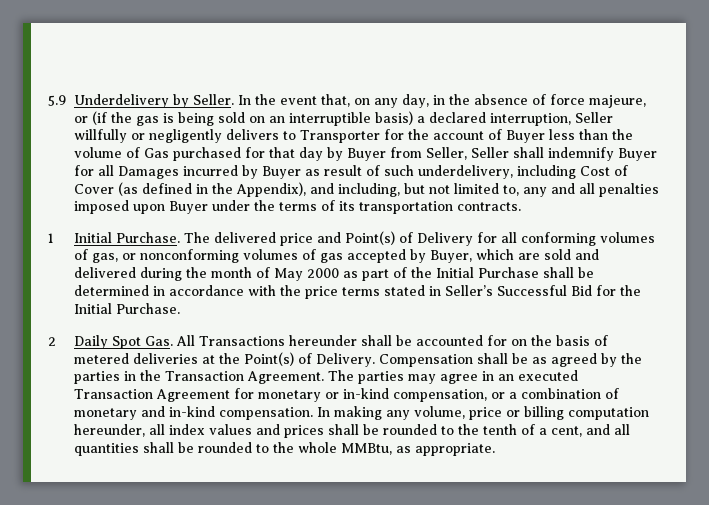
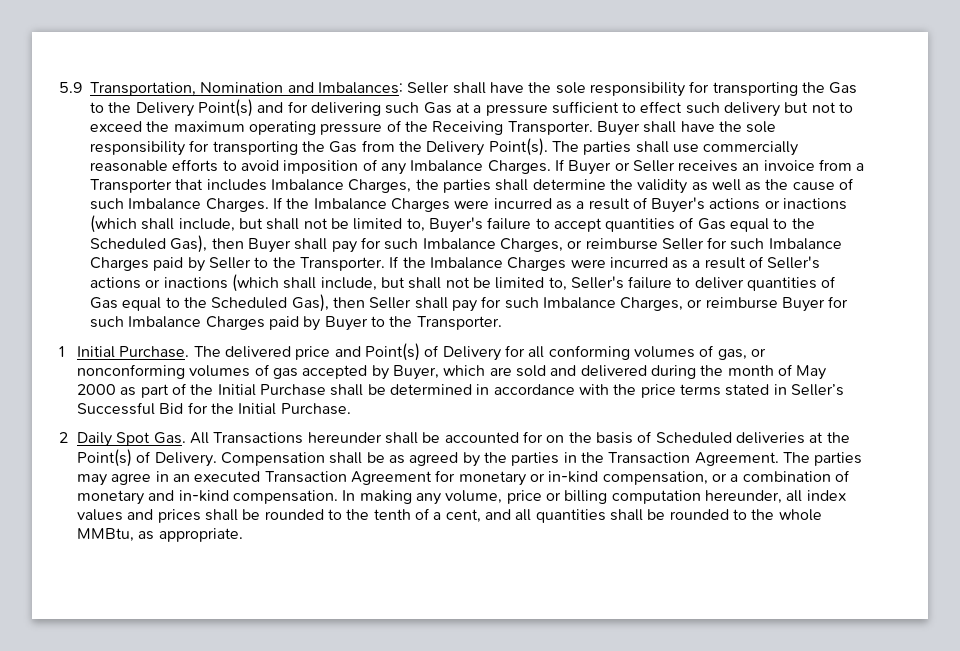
[74,94,647,108] [74,111,614,126] [74,129,634,143] [74,147,658,161] [74,165,629,179] [74,182,660,197] [74,200,522,214] Underdelivery by Seller. In the event that, on any day, in the absence of force majeure, or (if the gas is being sold on an interruptible basis) a declared interruption, Seller willfully or negligently delivers to Transporter for the account of Buyer less than the volume of Gas purchased for that day by Buyer from Seller, Seller shall indemnify Buyer for all Damages incurred by Buyer as result of such underdelivery, including Cost of Cover (as defined in the Appendix), and including, but not limited to, any and all penalties imposed upon Buyer under the terms of its transportation contracts. -> [90,81,858,97] [90,99,854,117] [90,120,777,136] [90,138,799,156] [90,159,865,175] [90,178,855,194] [90,197,848,213] [90,215,815,233] [90,235,842,253] [90,256,821,272] [90,274,837,292] [90,294,849,312] [90,316,502,331] Transportation, Nomination and Imbalances: Seller shall have the sole responsibility for transporting the Gas to the Delivery Point(s) and for delivering such Gas at a pressure sufficient to effect such delivery but not to exceed the maximum operating pressure of the Receiving Transporter. Buyer shall have the sole responsibility for transporting the Gas from the Delivery Point(s). The parties shall use commercially reasonable efforts to avoid imposition of any Imbalance Charges. If Buyer or Seller receives an invoice from a Transporter that includes Imbalance Charges, the parties shall determine the validity as well as the cause of such Imbalance Charges. If the Imbalance Charges were incurred as a result of Buyer's actions or inactions (which shall include, but shall not be limited to, Buyer's failure to accept quantities of Gas equal to the Scheduled Gas), then Buyer shall pay for such Imbalance Charges, or reimburse Seller for such Imbalance Charges paid by Seller to the Transporter. If the Imbalance Charges were incurred as a result of Seller's actions or inactions (which shall include, but shall not be limited to, Seller's failure to deliver quantities of Gas equal to the Scheduled Gas), then Seller shall pay for such Imbalance Charges, or reimburse Buyer for such Imbalance Charges paid by Buyer to the Transporter.
[74,353,130,364] metered -> [655,432,732,444] Scheduled

